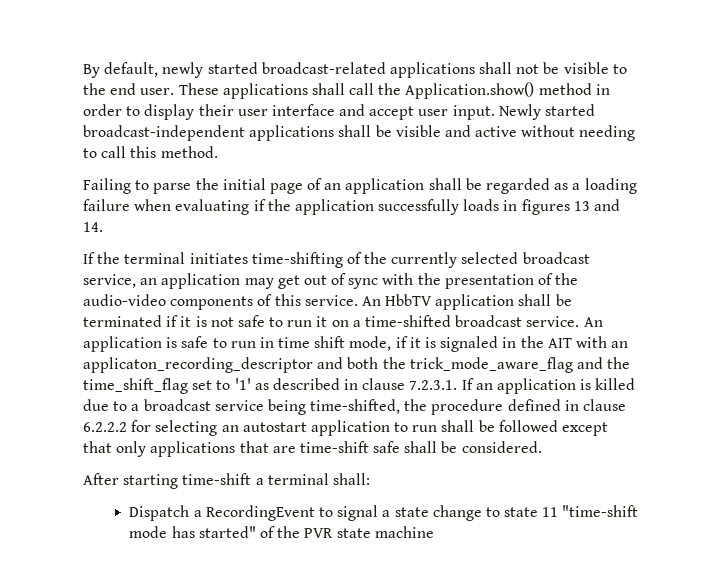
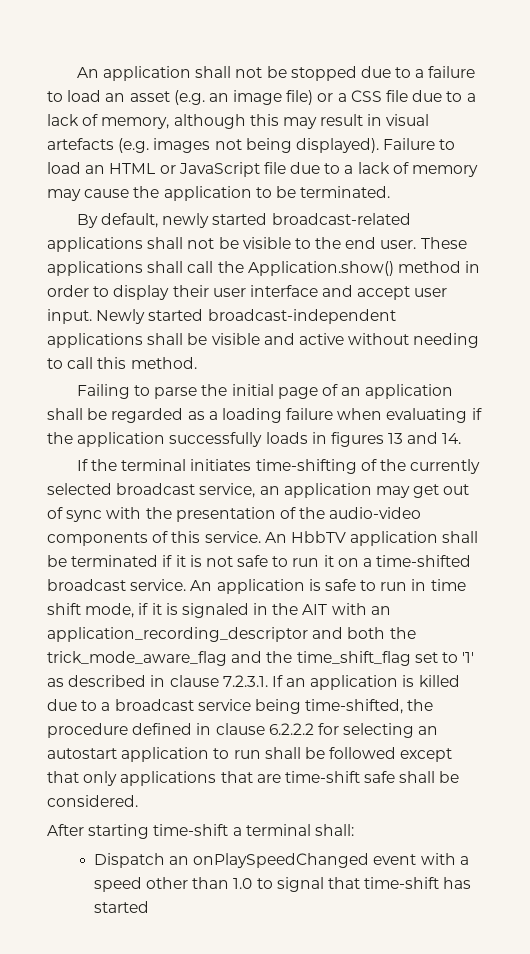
(83, 71) none -> [76,66,476,81] [47,90,476,105] [47,114,430,129] [47,138,456,153] [47,162,479,177] [47,186,391,201] An application shall not be stopped due to a failure to load an asset (e.g. an image file) or a CSS file due to a lack of memory, although this may result in visual artefacts (e.g. images not being displayed). Failure to load an HTML or JavaScript file due to a lack of memory may cause the application to be terminated. //
[83,357,313,373] applicaton_recording_descriptor -> [47,627,308,642] application_recording_descriptor
[193,505,639,521] [129,526,434,538] a RecordingEvent to signal a state change to state 11 "time-shift mode has started" of the PVR state machine -> [169,853,469,868] [93,877,472,892] [93,901,149,913] an onPlaySpeedChanged event with a speed other than 1.0 to signal that time-shift has started

